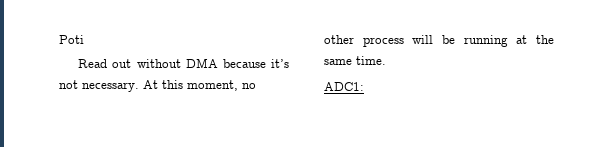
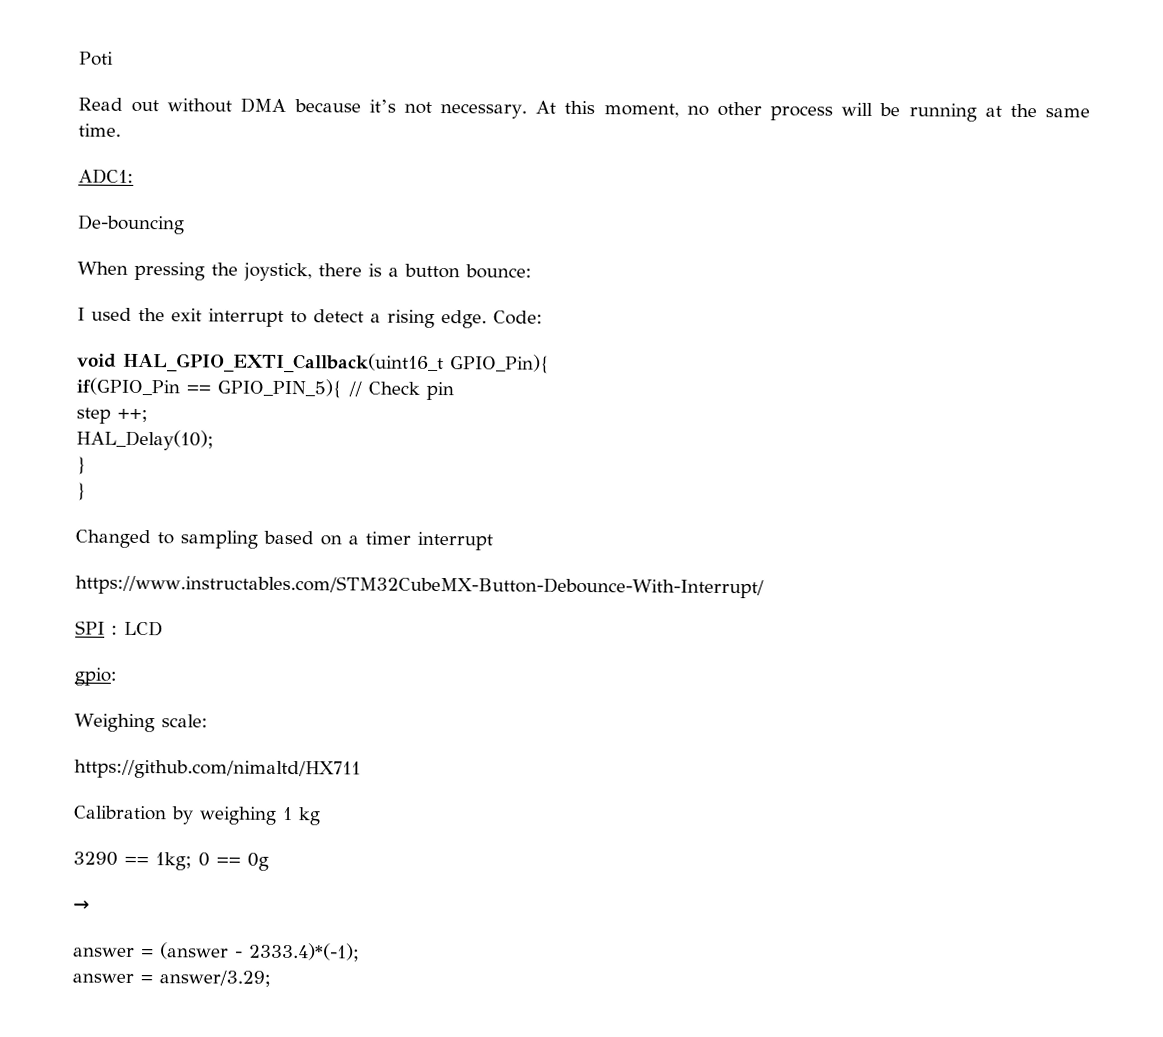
(364, 86) none -> [77,214,185,235] [77,261,532,282] [77,307,543,329] [77,351,551,375] [76,377,454,401] [76,407,148,424] [76,429,214,451] [76,456,87,475] [76,482,87,501] [75,529,493,551] [75,574,764,599] [75,620,163,637] [74,667,117,686] [74,713,208,733] [74,759,361,780] [73,805,321,826] [73,851,269,871] [73,900,90,911] [73,942,360,962] [72,970,271,987] // De-bouncing // When pressing the joystick, there is a button bounce: // I used the exit interrupt to detect a rising edge. Code: // void HAL_GPIO_EXTI_Callback(uint16_t GPIO_Pin){ // if(GPIO_Pin == GPIO_PIN_5){ // Check pin // step ++; // HAL_Delay(10); // } // } // Changed to sampling based on a timer interrupt // https://www.instructables.com/STM32CubeMX-Button-Debounce-With-Interrupt/ // SPI : LCD // gpio: // Weighing scale: // https://github.com/nimaltd/HX711 // Calibration by weighing 1 kg // 3290 == 1kg; 0 == 0g // → // answer = (answer - 2333.4)*(-1); // answer = answer/3.29;

